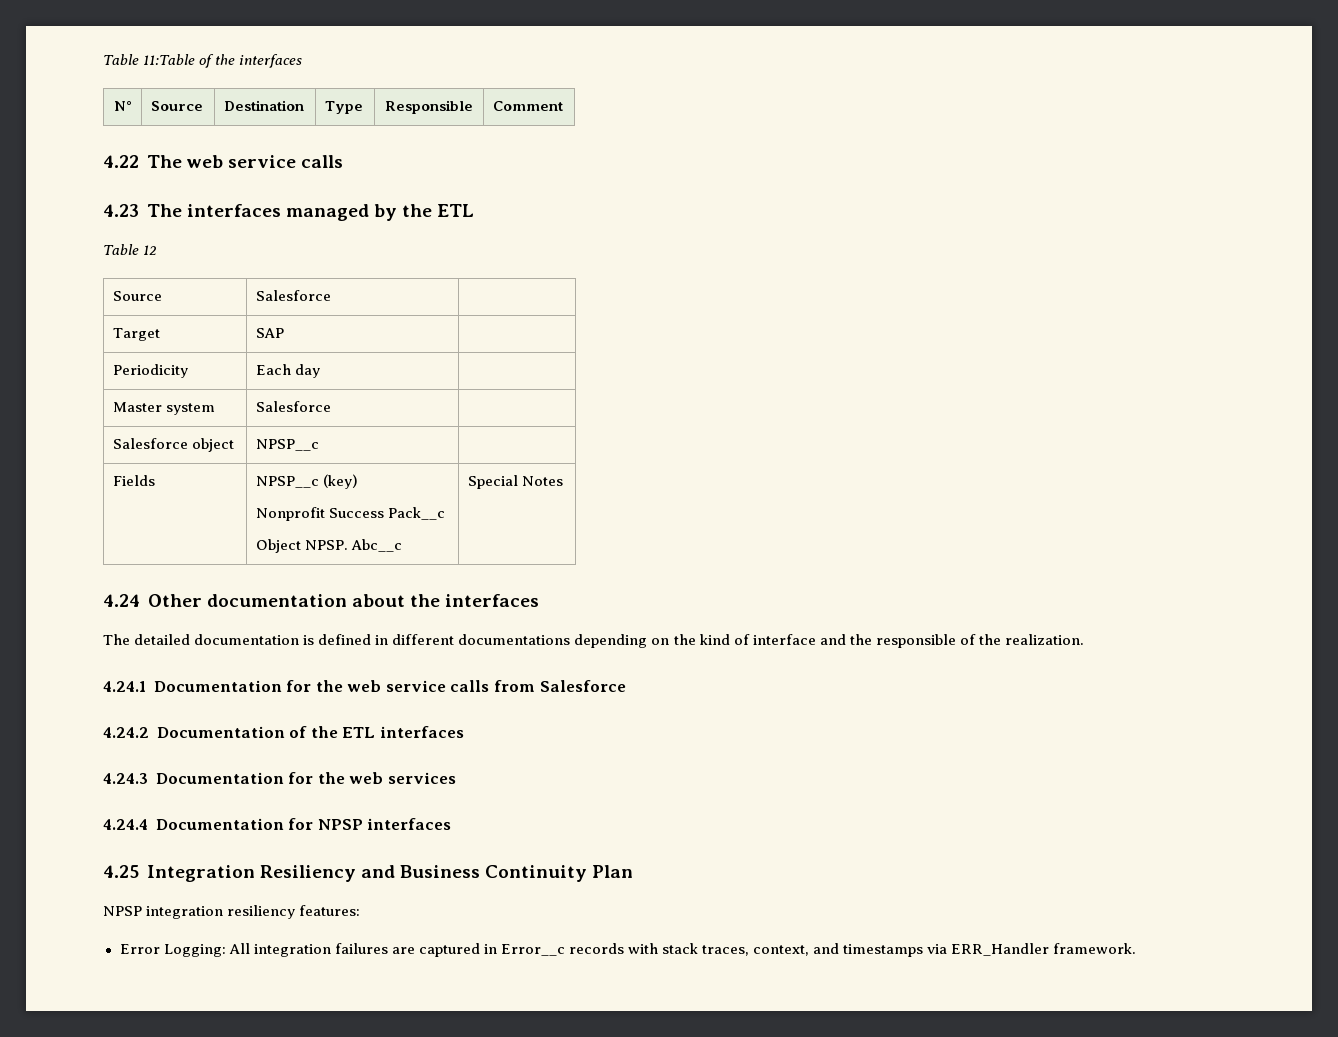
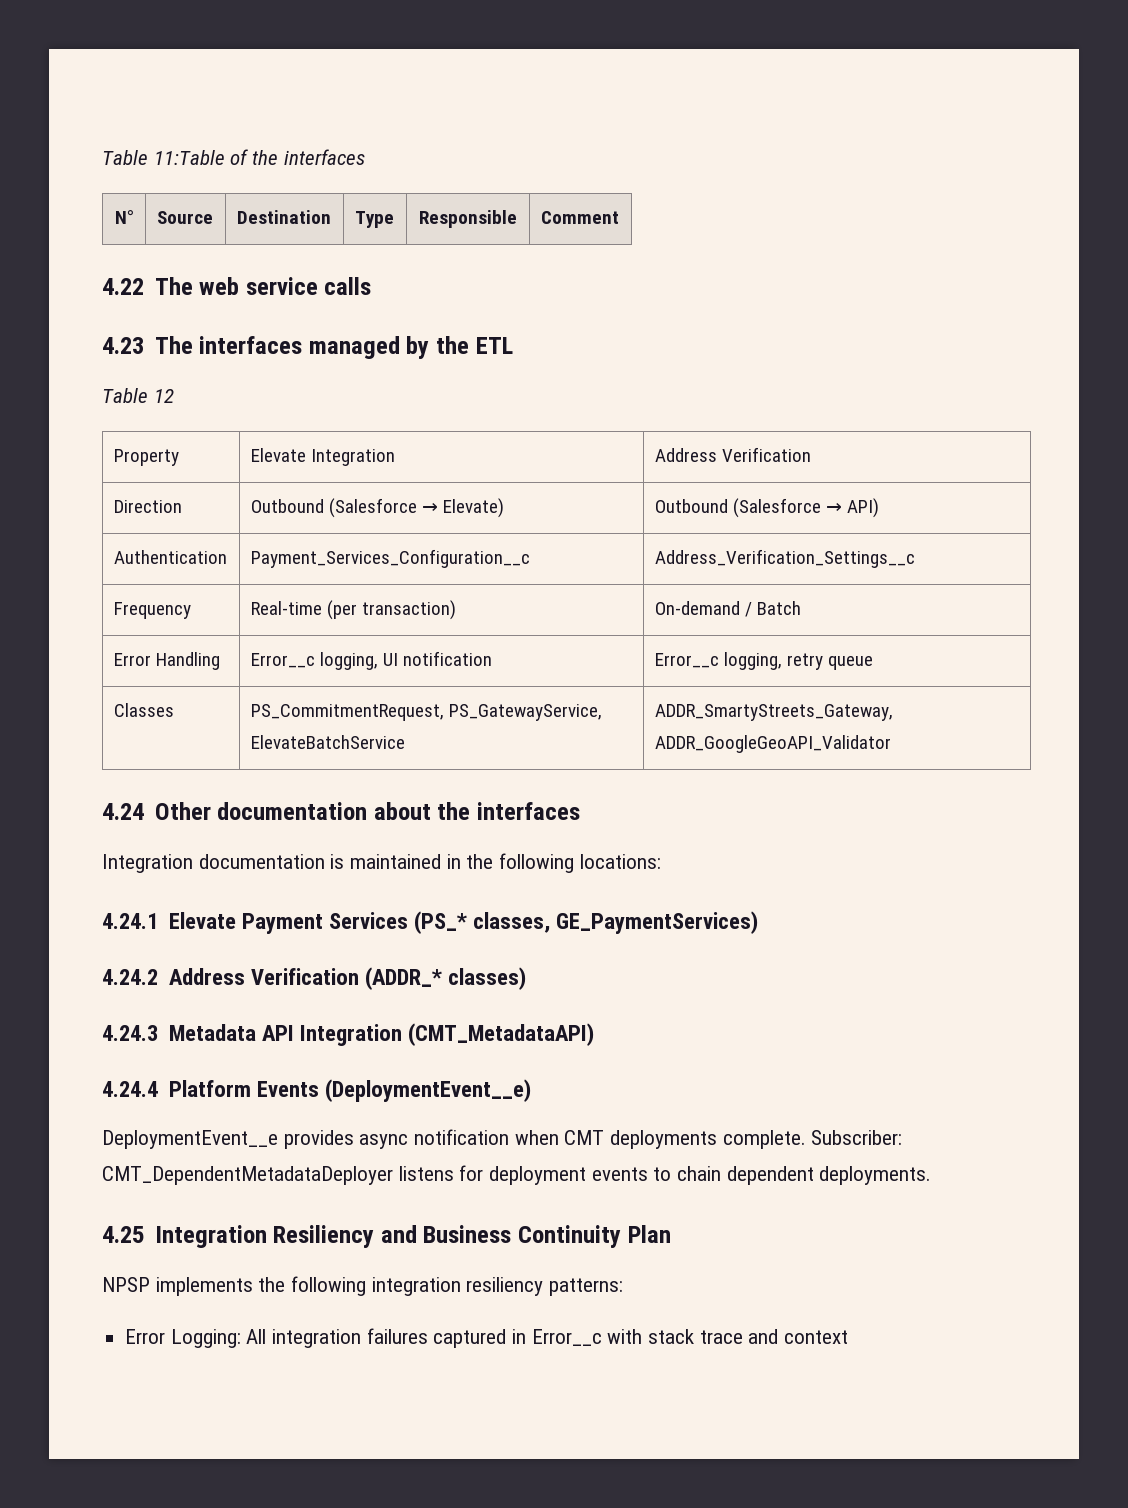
[112,291,162,301] [255,290,331,301] [112,328,160,341] [255,328,284,338] [112,364,188,378] [255,364,320,378] [112,402,215,415] [255,401,331,412] [112,438,234,452] [255,439,319,451] [112,475,155,486] [255,474,358,489] [255,507,446,521] [255,539,403,553] [467,475,563,489] Source | Salesforce | // Target | SAP | // Periodicity | Each day | // Master system | Salesforce | // Salesforce object | NPSP__c | // Fields | NPSP__c (key) // Nonprofit Success Pack__c // Object NPSP. Abc__c | Special Notes -> [113,449,179,466] [250,448,395,466] [654,447,811,462] [113,500,182,513] [250,498,504,518] [654,498,879,518] [113,550,227,564] [250,549,530,568] [654,549,915,568] [113,602,191,619] [250,600,456,620] [654,601,801,617] [113,652,220,670] [250,651,492,670] [654,652,873,670] [113,703,174,717] [250,704,602,721] [250,735,405,749] [654,704,893,721] [654,735,891,753] Property | Elevate Integration | Address Verification // Direction | Outbound (Salesforce → Elevate) | Outbound (Salesforce → API) // Authentication | Payment_Services_Configuration__c | Address_Verification_Settings__c // Frequency | Real-time (per transaction) | On-demand / Batch // Error Handling | Error__c logging, UI notification | Error__c logging, retry queue // Classes | PS_CommitmentRequest, PS_GatewayService, ElevateBatchService | ADDR_SmartyStreets_Gateway, ADDR_GoogleGeoAPI_Validator
[103,634,1084,648] [103,680,626,692] [103,726,464,738] [103,772,456,784] [103,818,452,830] The detailed documentation is defined in different documentations depending on the kind of interface and the responsible of the realization. // 4.24.1 Documentation for the web service calls from Salesforce // 4.24.2 Documentation of the ETL interfaces // 4.24.3 Documentation for the web services // 4.24.4 Documentation for NPSP interfaces -> [102,853,661,873] [102,911,758,934] [102,967,526,990] [102,1023,594,1046] [102,1079,531,1102] [102,1129,903,1149] [102,1165,932,1185] Integration documentation is maintained in the following locations: // 4.24.1 Elevate Payment Services (PS_* classes, GE_PaymentServices) // 4.24.2 Address Verification (ADDR_* classes) // 4.24.3 Metadata API Integration (CMT_MetadataAPI) // 4.24.4 Platform Events (DeploymentEvent__e) // DeploymentEvent__e provides async notification when CMT deployments complete. Subscriber: CMT_DependentMetadataDeployer listens for deployment events to chain dependent deployments.
(142, 911) none -> [155,1276,367,1296] implements the following
[299,905,361,916] features: -> [549,1278,624,1296] patterns:
[391,947,415,954] are -> (428, 1336) none
[568,943,624,954] records -> (602, 1337) none
[702,943,1137,957] traces, context, and timestamps via ERR_Handler framework. -> [699,1329,849,1344] trace and context

